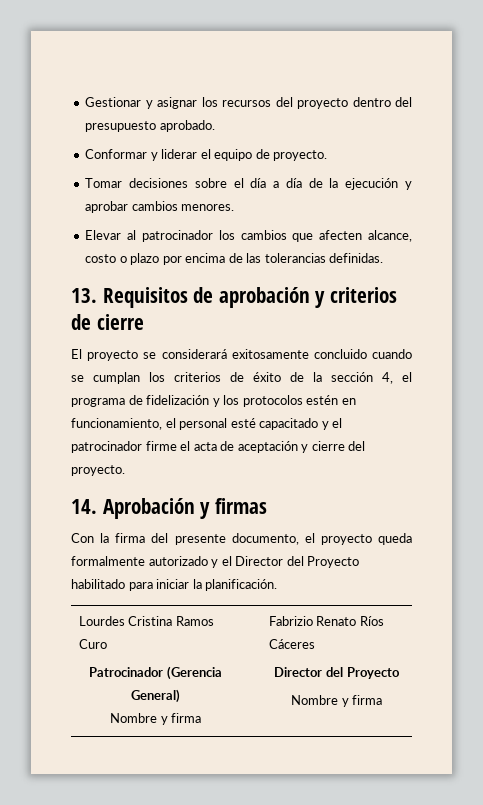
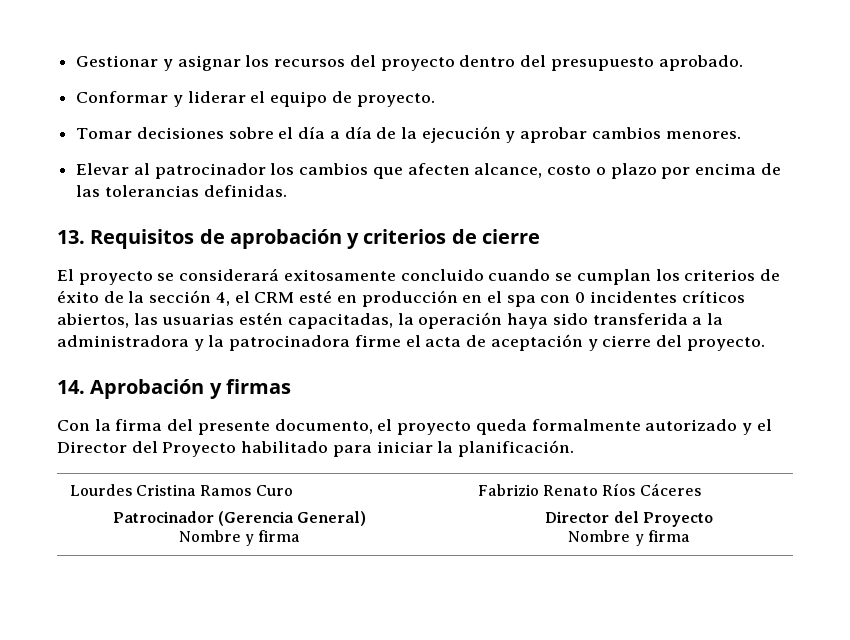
[71,395,356,407] [71,418,343,430] [71,441,142,453] programa de fidelización y los protocolos estén en funcionamiento, el personal esté capacitado y el patrocinador -> [254,290,745,307] [57,312,723,329] [57,335,351,351] CRM esté en producción en el spa con 0 incidentes críticos abiertos, las usuarias estén capacitadas, la operación haya sido transferida a la administradora y la patrocinadora

